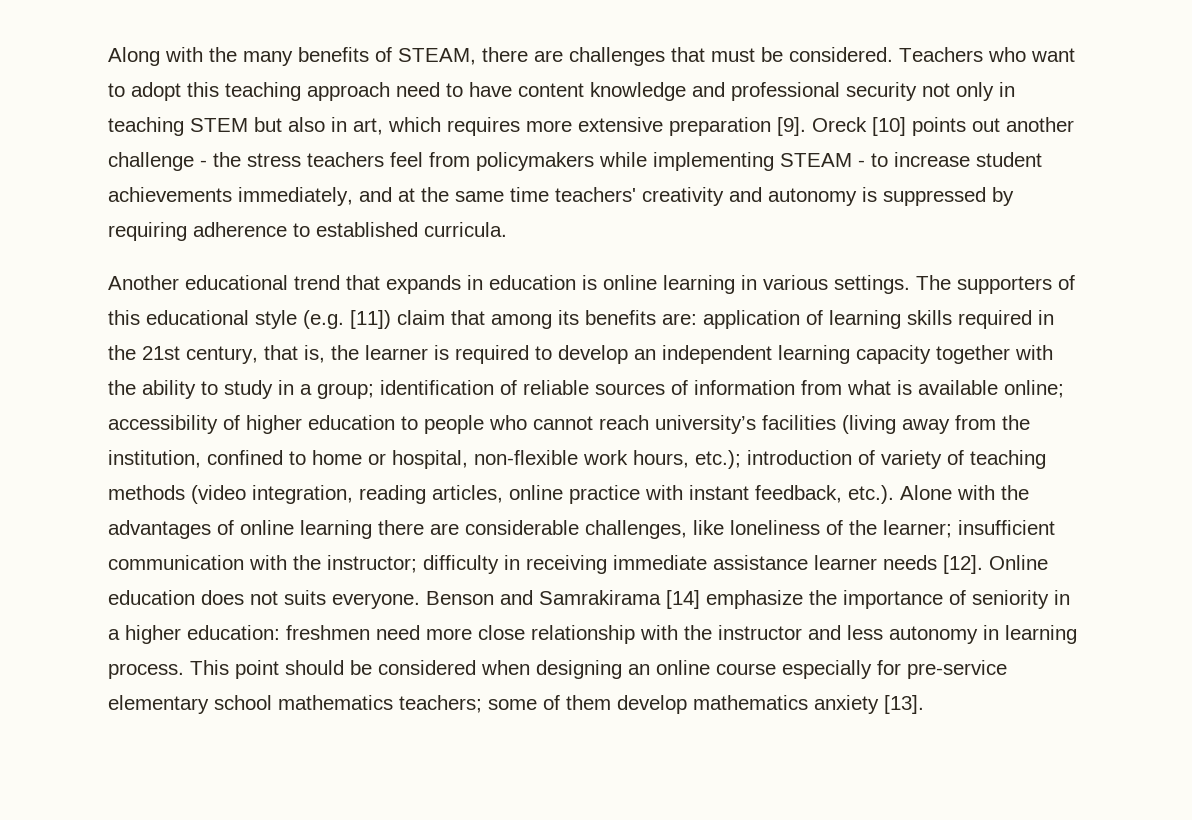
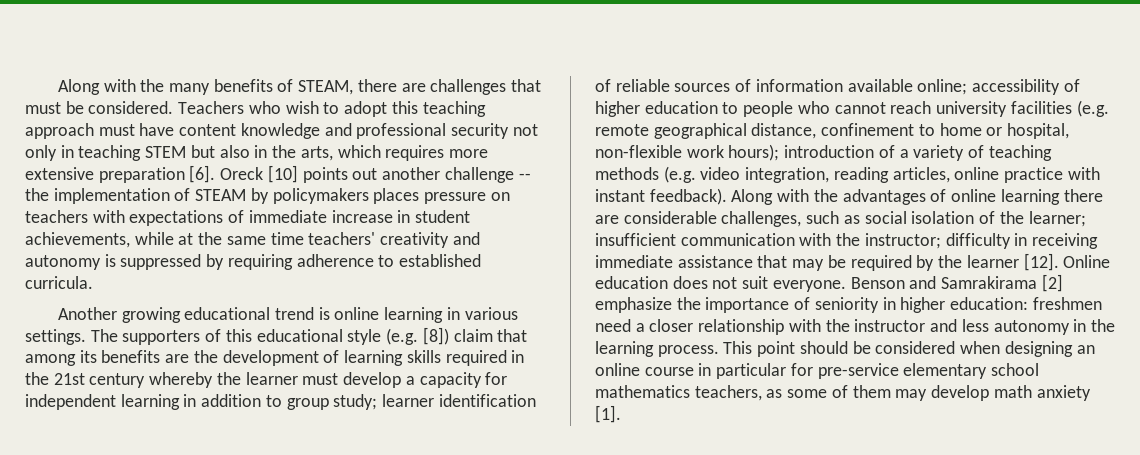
[1031,48,1075,62] want -> [285,101,319,114] wish
[396,82,463,97] need to -> [98,124,135,136] must
[353,118,383,135] art, -> [272,145,333,161] the arts,
[777,117,806,136] [9]. -> [189,165,216,183] [6].
[200,152,1042,171] [108,187,392,206] - the stress teachers feel from policymakers while implementing STEAM - to increase student achievements immediately, and -> [518,173,531,180] [25,188,510,204] [25,210,471,226] [25,232,174,248] -- the implementation of STEAM by policymakers places pressure on teachers with expectations of immediate increase in student achievements, while
(179, 282) none -> [121,307,181,323] growing
[346,275,576,294] that expands in education -> (314, 313) none
[350,310,391,329] [11]) -> [422,327,449,345] [8])
[662,310,800,329] are: application -> [165,350,319,366] are the development
[186,345,1053,364] [108,380,374,399] century, that is, the learner is required to develop an independent learning capacity together with the ability to study in a group; -> [89,372,508,388] [25,394,435,410] century whereby the learner must develop a capacity for independent learning in addition to group study; learner
[801,380,912,395] from what is -> (843, 85) none
[655,415,1030,434] [108,450,283,468] university’s facilities (living away from the institution, confined -> [936,100,1109,117] [595,123,915,139] university facilities (e.g. remote geographical distance, confinement
[633,450,741,469] hours, etc.); -> [728,144,780,161] hours);
(875, 457) none -> [899,149,909,158] a
[191,485,246,504] (video -> [663,166,741,183] (e.g. video
[755,485,952,504] feedback, etc.). Alone -> [649,188,774,205] feedback). Along
[693,520,820,535] like loneliness -> [806,211,975,224] such as social isolation
[814,555,937,570] learner needs -> [757,255,1019,271] that may be required by the learner
[284,590,326,605] suits -> [742,276,769,289] suit
[666,590,700,609] [14] -> [1041,274,1063,292] [2]
[108,629,120,640] a -> (896, 303) none
[426,625,525,640] more close -> [635,319,694,332] a closer
(999, 632) none -> [1090,319,1115,332] the
[782,660,872,679] especially -> [698,363,787,379] in particular
[399,695,482,713] teachers; -> [694,385,783,401] teachers, as
[617,695,924,714] develop mathematics anxiety [13]. -> [895,385,1091,401] [595,405,621,423] may develop math anxiety [1].

